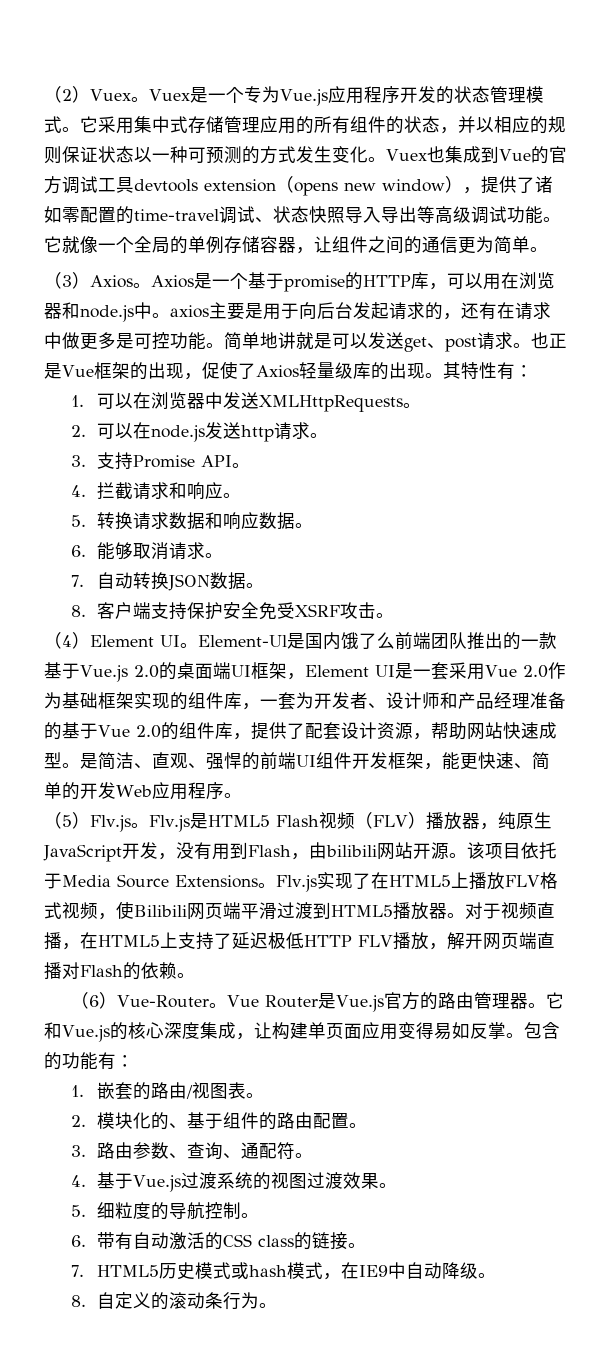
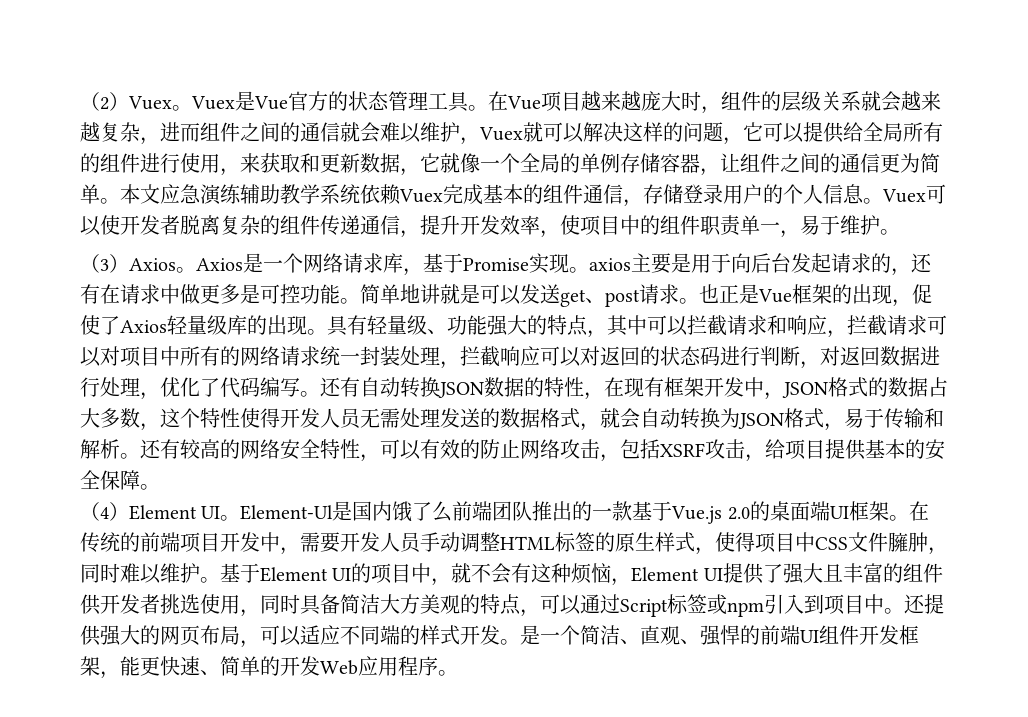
[207,86,544,106] [44,116,566,134] [44,146,567,164] [44,176,553,196] [44,206,561,224] 一个专为Vue.js应用程序开发的状态管理模式。它采用集中式存储管理应用的所有组件的状态，并以相应的规则保证状态以一种可预测的方式发生变化。Vuex也集成到Vue的官方调试工具devtools extension（opens new window），提供了诸如零配置的time-travel调试、状态快照导入导出等高级调试功能。 -> [254,91,941,114] [80,122,943,145] [80,153,420,176] Vue官方的状态管理工具。在Vue项目越来越庞大时，组件的层级关系就会越来越复杂，进而组件之间的通信就会难以维护，Vuex就可以解决这样的问题，它可以提供给全局所有的组件进行使用，来获取和更新数据，
(548, 249) none -> [120,184,946,207] [80,215,900,238] 本文应急演练辅助教学系统依赖Vuex完成基本的组件通信，存储登录用户的个人信息。Vuex可以使开发者脱离复杂的组件传递通信，提升开发效率，使项目中的组件职责单一，易于维护。
[248,272,555,292] [44,302,152,322] 基于promise的HTTP库，可以用在浏览器和node.js中 -> [303,253,569,276] 网络请求库，基于Promise实现
[442,362,533,380] [70,392,422,412] [70,422,329,442] [70,452,251,470] [70,482,242,500] [70,512,314,530] [70,542,224,560] [70,572,265,591] [70,602,377,620] 其特性有： // 1.可以在浏览器中发送XMLHttpRequests。 // 2.可以在node.js发送http请求。 // 3.支持Promise API。 // 4.拦截请求和响应。 // 5.转换请求数据和响应数据。 // 6.能够取消请求。 // 7.自动转换JSON数据。 // 8.客户端支持保护安全免受XSRF攻击 -> [327,315,947,338] [80,346,940,369] [80,377,948,400] [80,408,944,431] [80,439,945,462] [80,470,140,490] 具有轻量级、功能强大的特点，其中可以拦截请求和响应，拦截请求可以对项目中所有的网络请求统一封装处理，拦截响应可以对返回的状态码进行判断，对返回数据进行处理，优化了代码编写。还有自动转换JSON数据的特性，在现有框架开发中，JSON格式的数据占大多数，这个特性使得开发人员无需处理发送的数据格式，就会自动转换为JSON格式，易于传输和解析。还有较高的网络安全特性，可以有效的防止网络攻击，包括XSRF攻击，给项目提供基本的安全保障
[286,662,566,680] [44,692,566,710] [44,722,557,740] [44,752,98,769] ，Element UI是一套采用Vue 2.0作为基础框架实现的组件库，一套为开发者、设计师和产品经理准备的基于Vue 2.0的组件库，提供了配套设计资源，帮助网站快速成型。是 -> [888,501,929,521] [80,532,948,555] [80,563,943,586] [80,594,944,617] [80,625,580,648] 。在传统的前端项目开发中，需要开发人员手动调整HTML标签的原生样式，使得项目中CSS文件臃肿，同时难以维护。基于Element UI的项目中，就不会有这种烦恼，Element UI提供了强大且丰富的组件供开发者挑选使用，同时具备简洁大方美观的特点，可以通过Script标签或npm引入到项目中。还提供强大的网页布局，可以适应不同端的样式开发。是一个
[44,812,552,832] [43,842,557,862] [44,872,558,892] [44,901,555,920] [44,932,555,950] [44,962,195,980] [70,992,564,1012] [44,1022,560,1042] [44,1052,134,1070] [70,1082,265,1100] [70,1112,368,1130] [70,1142,314,1160] [70,1172,398,1192] [70,1202,260,1220] [70,1232,367,1250] [70,1262,497,1280] [70,1292,278,1310] // （5）Flv.js。Flv.js是HTML5 Flash视频（FLV）播放器，纯原生JavaScript开发，没有用到Flash，由bilibili网站开源。该项目依托于Media Source Extensions。Flv.js实现了在HTML5上播放FLV格式视频，使Bilibili网页端平滑过渡到HTML5播放器。对于视频直播，在HTML5上支持了延迟极低HTTP FLV播放，解开网页端直播对Flash的依赖。 // （6）Vue-Router。Vue Router是Vue.js官方的路由管理器。它和Vue.js的核心深度集成，让构建单页面应用变得易如反掌。包含的功能有： // 1.嵌套的路由/视图表。 // 2.模块化的、基于组件的路由配置。 // 3.路由参数、查询、通配符。 // 4.基于Vue.js过渡系统的视图过渡效果。 // 5.细粒度的导航控制。 // 6.带有自动激活的CSS class的链接。 // 7. HTML5历史模式或hash模式，在IE9中自动降级。 // 8.自定义的滚动条行为。 -> (458, 673) none

